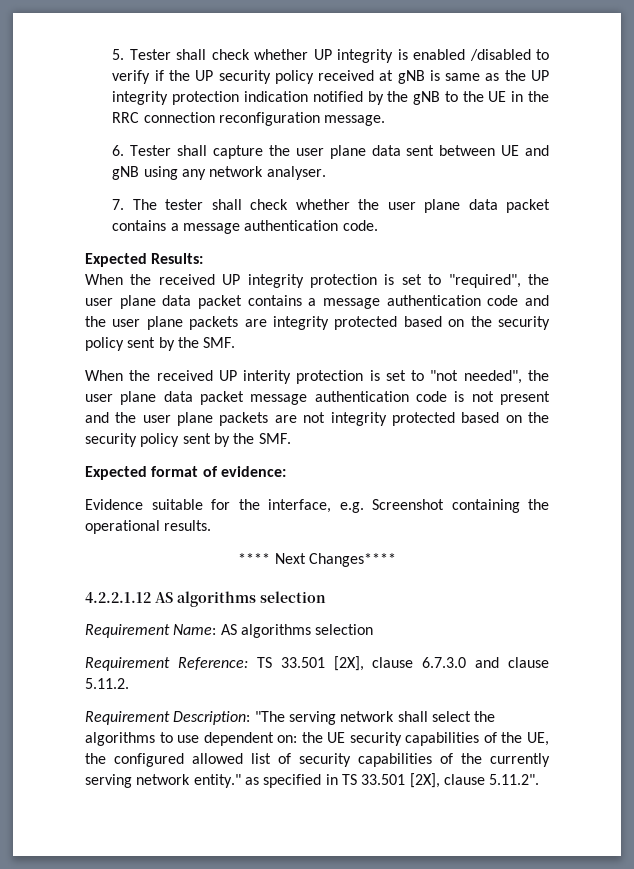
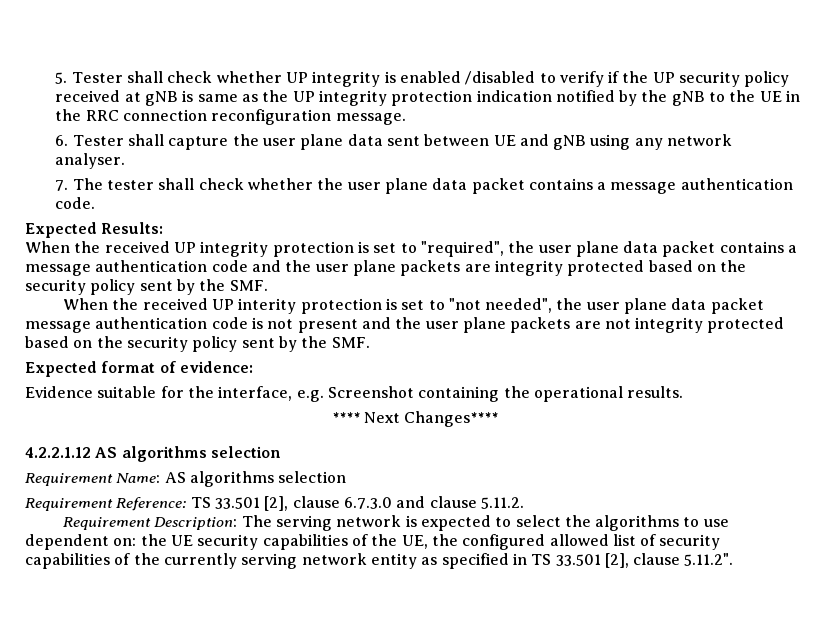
[333,656,364,671] [2X], -> [264,496,289,511] [2],
[254,711,428,725] "The serving network shall -> [241,515,512,531] The serving network is expected to
[193,774,241,788] entity." -> [370,553,417,569] entity
[409,773,440,788] [2X], -> [604,553,629,568] [2],

